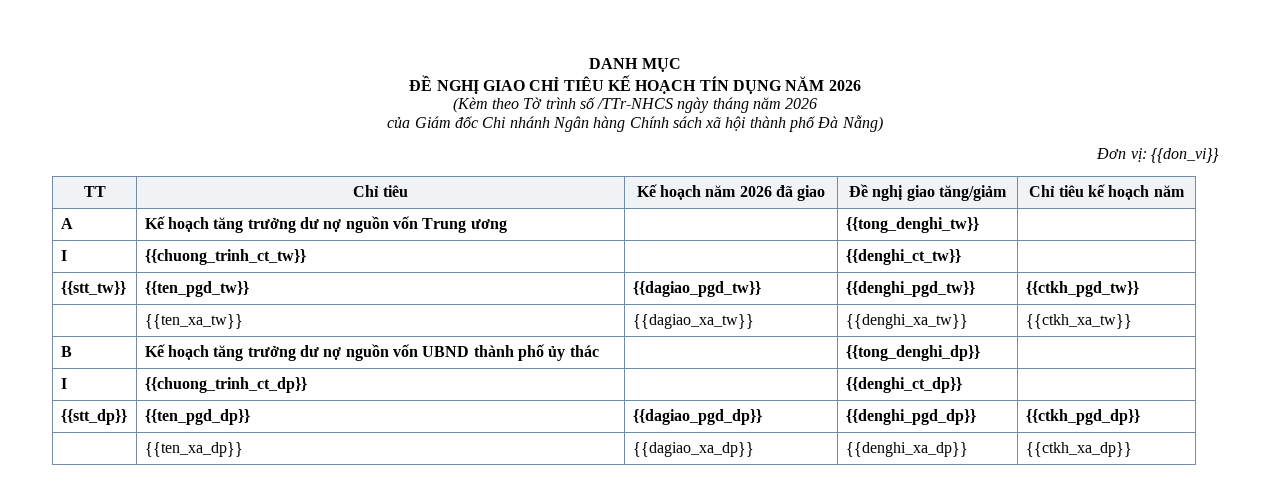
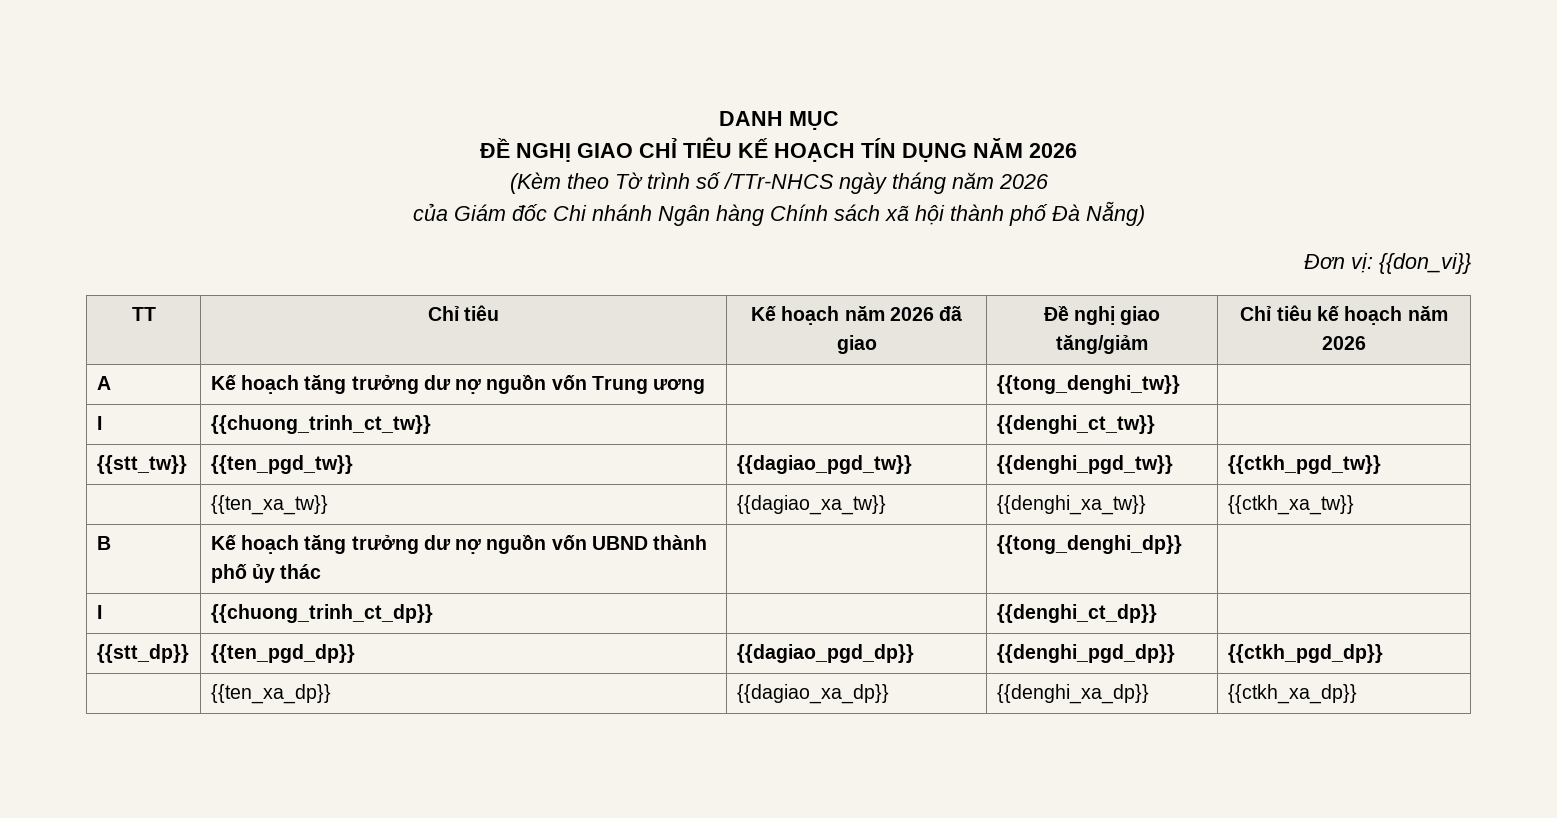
(1185, 191) none -> [1322,336,1366,350] 2026

